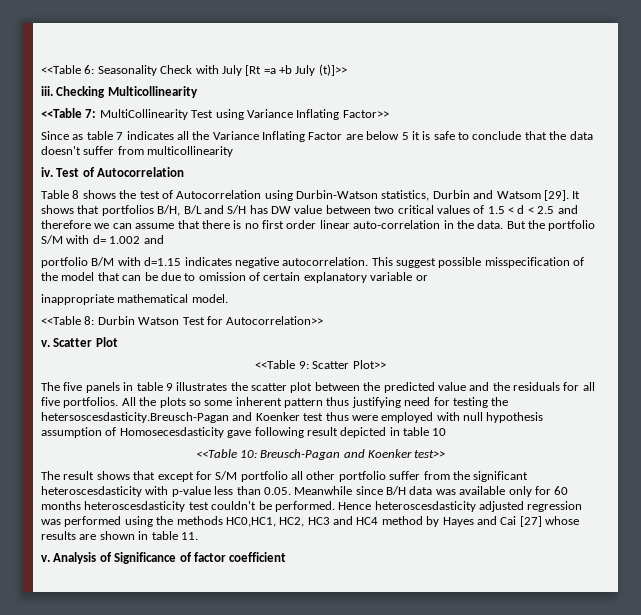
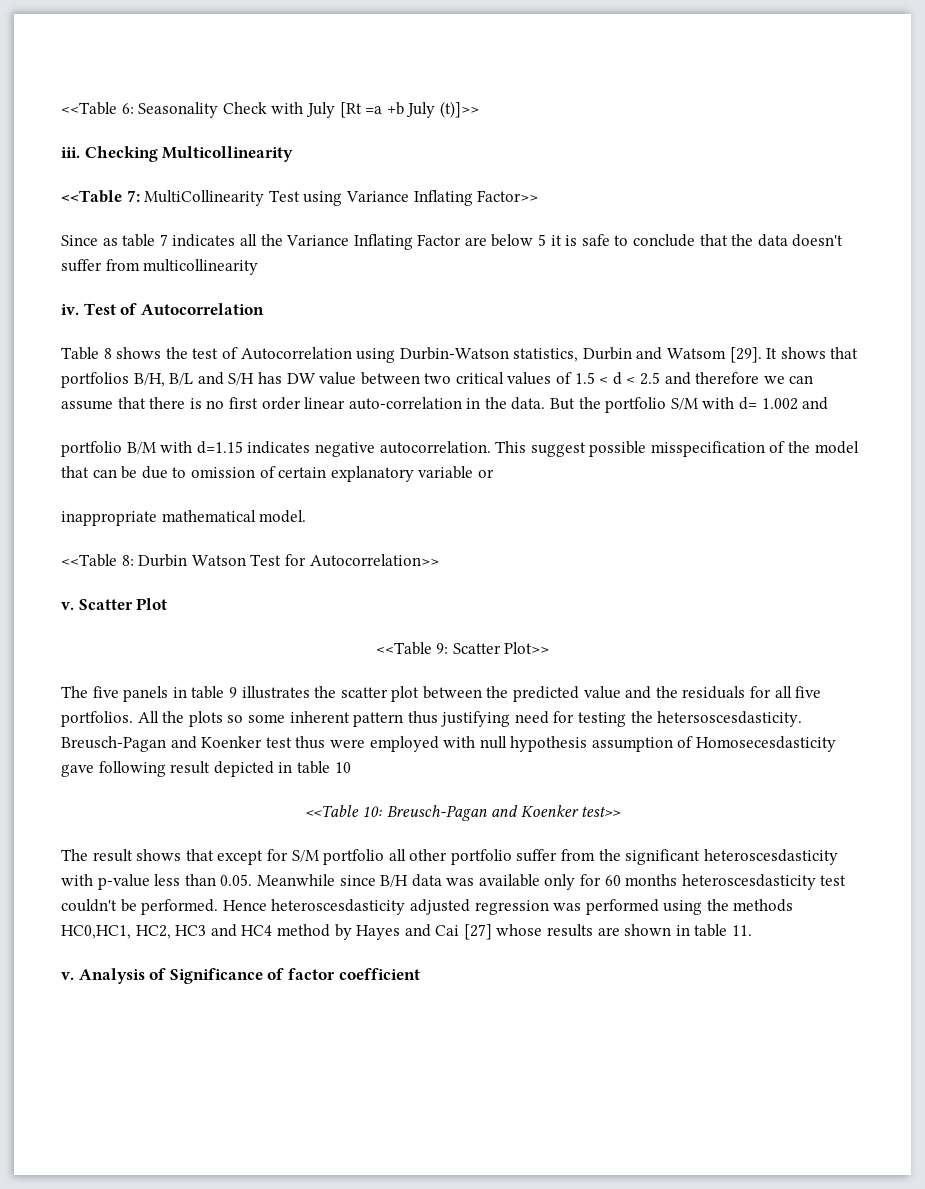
[41,412,229,423] hetersoscesdasticity.Breusch-Pagan -> [657,711,803,727] [61,736,166,752] hetersoscesdasticity. Breusch-Pagan

